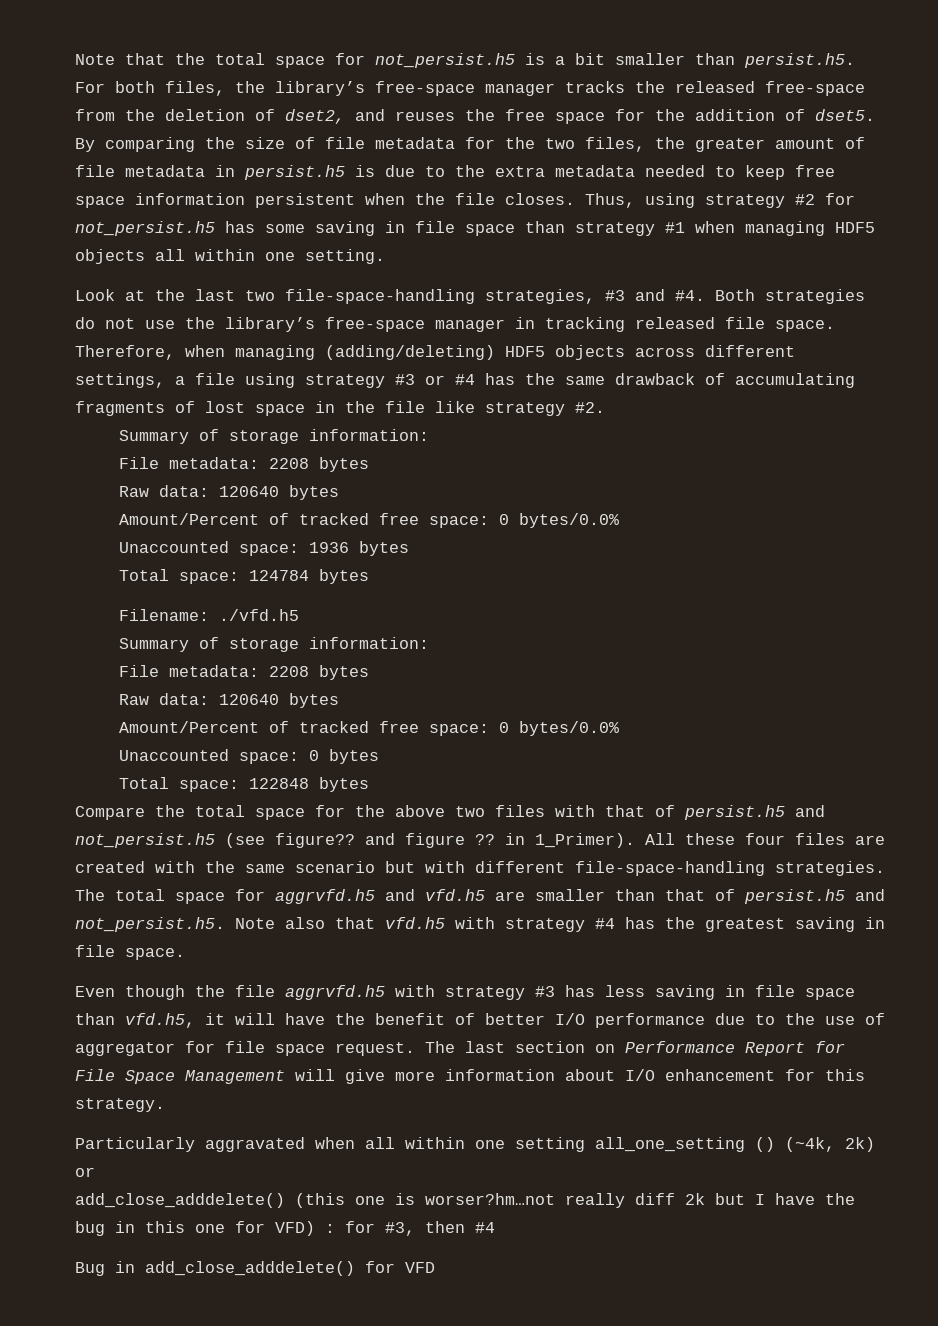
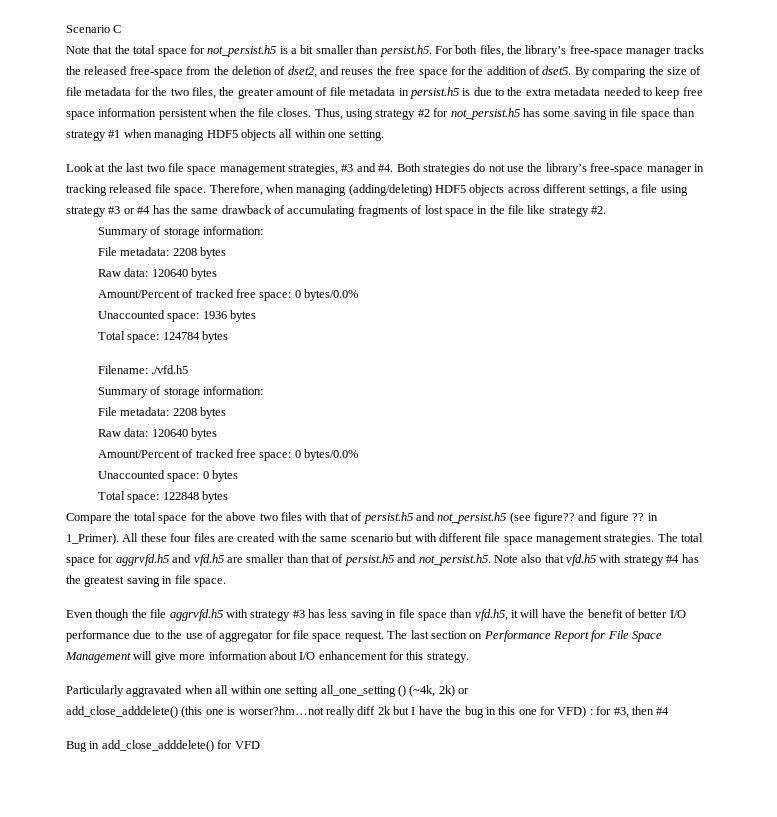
(75, 59) none -> [66,25,122,33] Scenario C //
[285,289,475,304] file-space-handling -> [167,163,286,175] file space management
[575,861,765,876] file-space-handling -> [484,533,602,545] file space management

